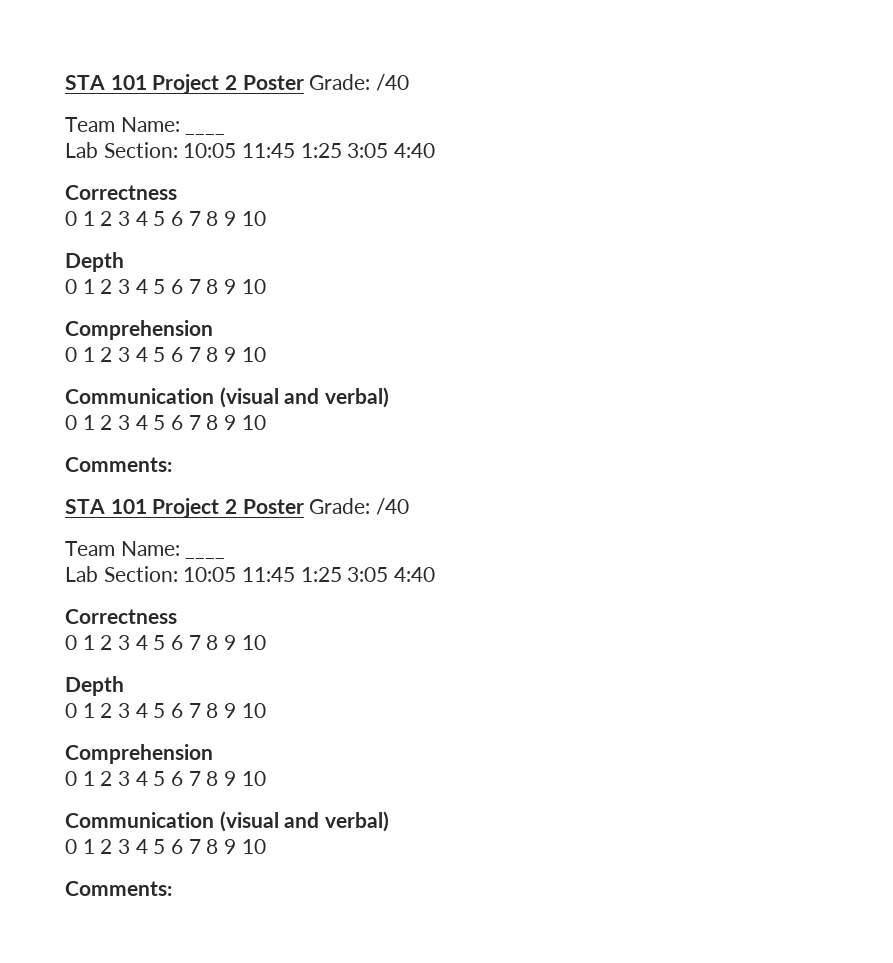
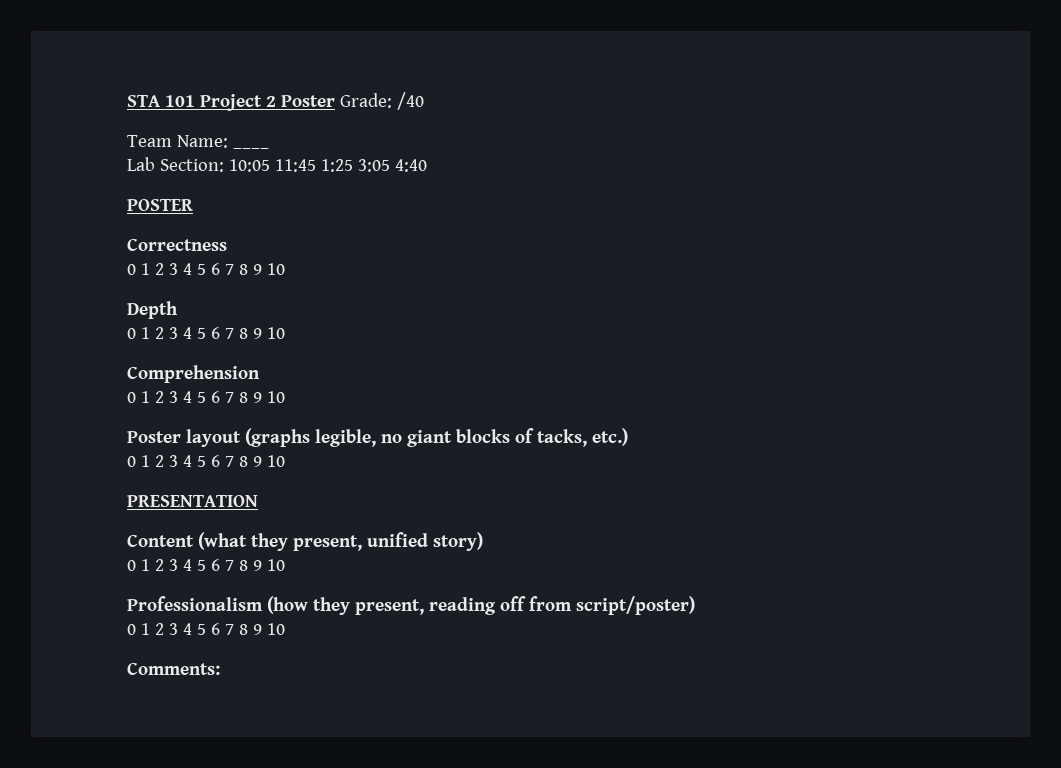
(436, 150) none -> [127,199,193,211] // POSTER
[65,387,390,408] Communication (visual and verbal) -> [127,428,628,447] [127,455,285,467] [127,495,258,507] [127,532,483,551] [127,559,285,571] [127,596,695,615] Poster layout (graphs legible, no giant blocks of tacks, etc.) // 0 1 2 3 4 5 6 7 8 9 10 // PRESENTATION // Content (what they present, unified story) // 0 1 2 3 4 5 6 7 8 9 10 // Professionalism (how they present, reading off from script/poster)
[65,498,410,518] [65,541,180,556] [185,556,226,559] [65,566,436,582] [65,609,177,624] [65,635,266,650] [65,676,124,696] [65,703,266,718] [65,744,213,764] [65,771,266,786] [65,811,390,832] [65,839,266,854] [65,881,172,896] // STA 101 Project 2 Poster Grade: /40 // Team Name: ____ // Lab Section: 10:05 11:45 1:25 3:05 4:40 // Correctness // 0 1 2 3 4 5 6 7 8 9 10 // Depth // 0 1 2 3 4 5 6 7 8 9 10 // Comprehension // 0 1 2 3 4 5 6 7 8 9 10 // Communication (visual and verbal) // 0 1 2 3 4 5 6 7 8 9 10 // Comments: -> (220, 668) none

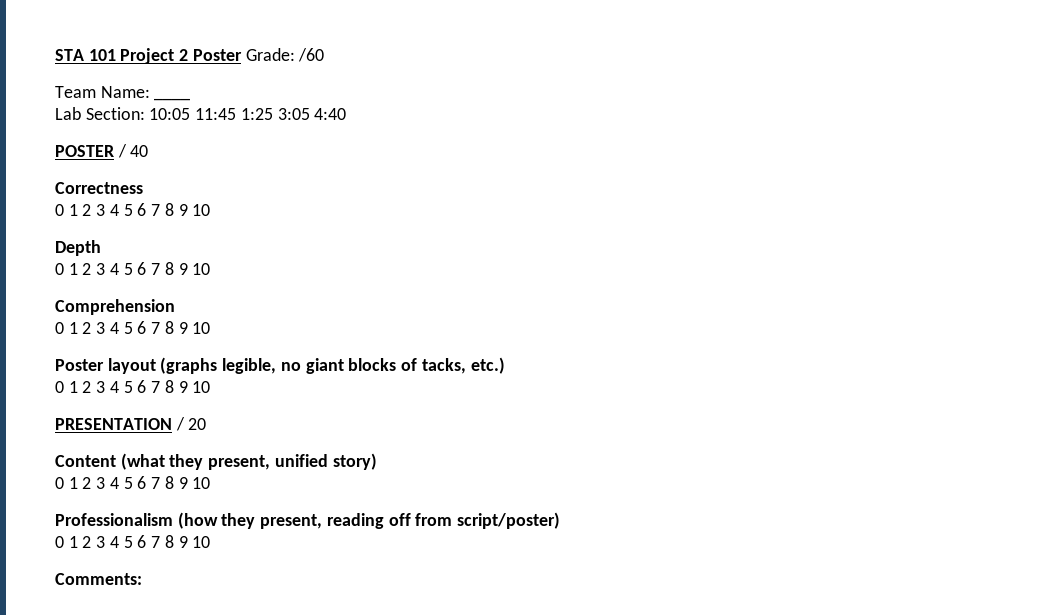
[396,92,424,110] /40 -> [298,48,325,62] /60
(193, 205) none -> [117,144,149,158] / 40
(258, 501) none -> [175,417,207,431] / 20

